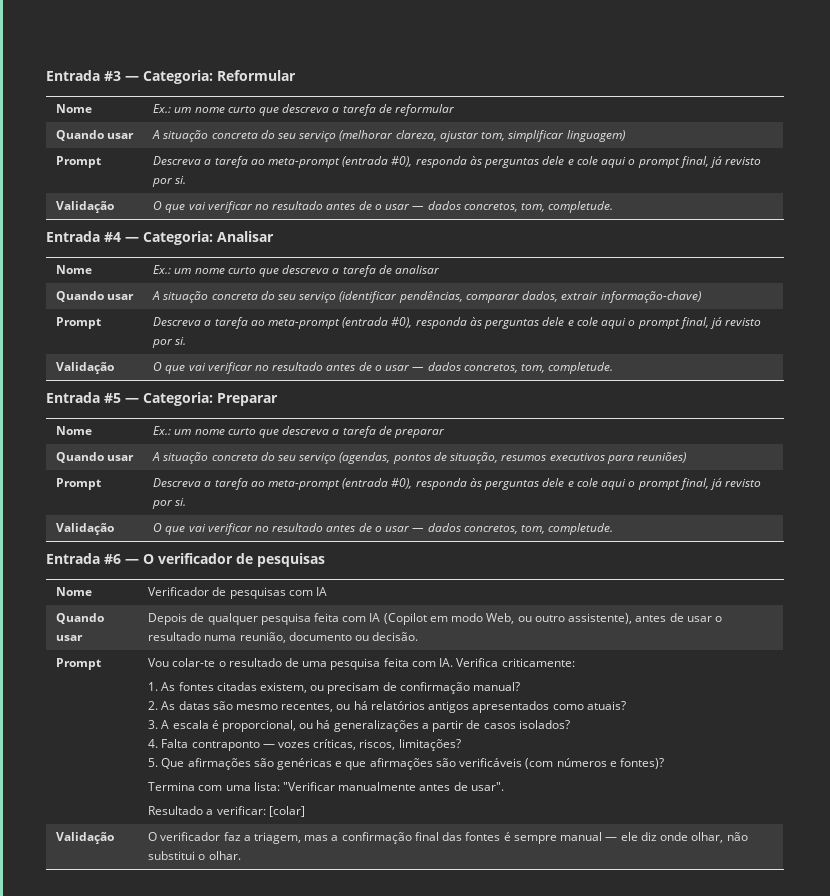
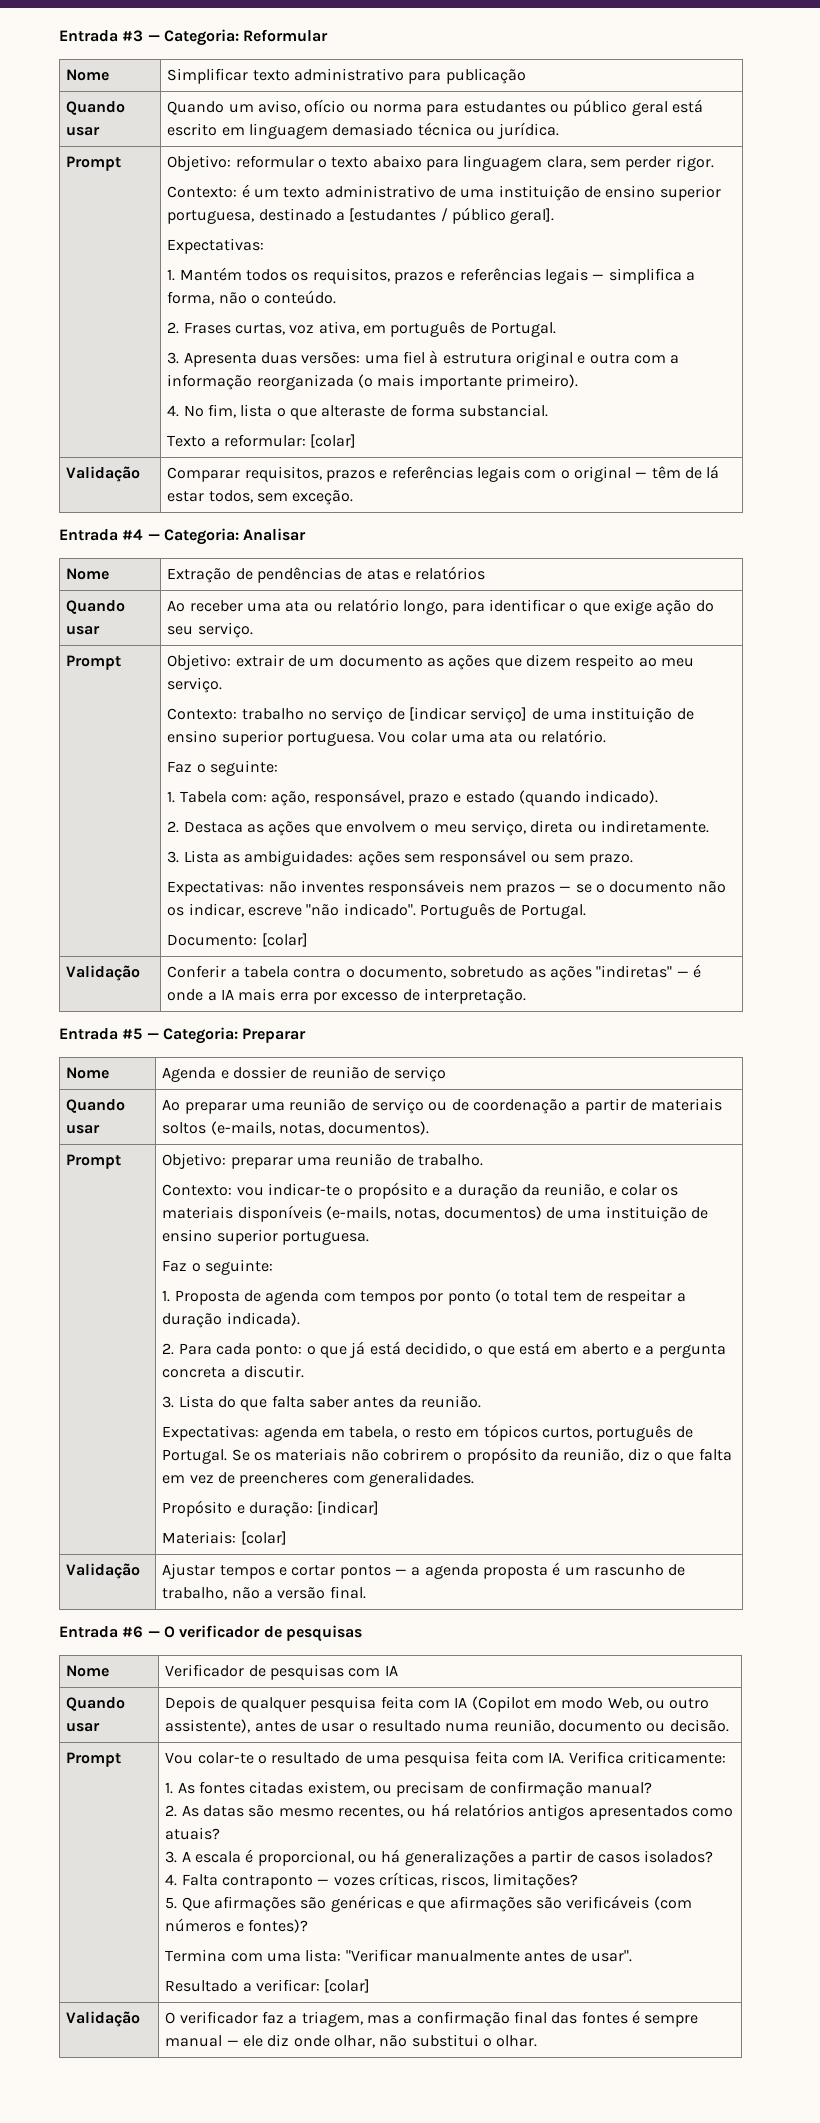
[153,104,456,116] [56,130,135,141] [152,130,625,142] [56,156,102,168] [153,156,762,168] [152,176,187,187] [56,201,115,213] [153,201,614,213] Ex.: um nome curto que descreva a tarefa de reformular // Quando usar | A situação concreta do seu serviço (melhorar clareza, ajustar tom, simplificar linguagem) // Prompt | Descreva a tarefa ao meta-prompt (entrada #0), responda às perguntas dele e cole aqui o prompt final, já revisto por si. // Validação | O que vai verificar no resultado antes de o usar — dados concretos, tom, completude. -> [167,68,526,84] [66,101,126,115] [66,127,101,136] [167,99,703,116] [167,122,560,139] [66,156,122,171] [167,155,714,171] [167,184,721,201] [167,207,555,224] [167,238,265,254] [167,267,695,284] [167,290,337,305] [167,321,557,337] [167,350,680,367] [167,374,579,390] [167,404,549,420] [167,434,357,448] [66,466,141,482] [167,465,720,482] [167,490,354,505] Simplificar texto administrativo para publicação // Quando usar | Quando um aviso, ofício ou norma para estudantes ou público geral está escrito em linguagem demasiado técnica ou jurídica. // Prompt | Objetivo: reformular o texto abaixo para linguagem clara, sem perder rigor. // Contexto: é um texto administrativo de uma instituição de ensino superior portuguesa, destinado a [estudantes / público geral]. // Expectativas: // 1. Mantém todos os requisitos, prazos e referências legais — simplifica a forma, não o conteúdo. // 2. Frases curtas, voz ativa, em português de Portugal. // 3. Apresenta duas versões: uma fiel à estrutura original e outra com a informação reorganizada (o mais importante primeiro). // 4. No fim, lista o que alteraste de forma substancial. // Texto a reformular: [colar] // Validação | Comparar requisitos, prazos e referências legais com o original — têm de lá estar todos, sem exceção.
[153,265,441,277] [56,291,135,302] [152,291,701,303] [56,317,102,329] [153,317,762,329] [152,337,187,348] [56,362,115,374] [153,362,614,374] Ex.: um nome curto que descreva a tarefa de analisar // Quando usar | A situação concreta do seu serviço (identificar pendências, comparar dados, extrair informação-chave) // Prompt | Descreva a tarefa ao meta-prompt (entrada #0), responda às perguntas dele e cole aqui o prompt final, já revisto por si. // Validação | O que vai verificar no resultado antes de o usar — dados concretos, tom, completude. -> [167,566,486,583] [66,600,126,614] [66,626,101,635] [167,598,714,615] [167,622,253,638] [66,655,122,670] [167,654,694,670] [167,677,223,693] [167,707,694,723] [167,729,607,746] [167,760,279,776] [167,789,659,806] [167,820,709,836] [167,849,634,866] [167,879,726,896] [167,903,586,919] [167,933,308,947] [66,965,141,981] [167,964,701,981] [167,988,527,1004] Extração de pendências de atas e relatórios // Quando usar | Ao receber uma ata ou relatório longo, para identificar o que exige ação do seu serviço. // Prompt | Objetivo: extrair de um documento as ações que dizem respeito ao meu serviço. // Contexto: trabalho no serviço de [indicar serviço] de uma instituição de ensino superior portuguesa. Vou colar uma ata ou relatório. // Faz o seguinte: // 1. Tabela com: ação, responsável, prazo e estado (quando indicado). // 2. Destaca as ações que envolvem o meu serviço, direta ou indiretamente. // 3. Lista as ambiguidades: ações sem responsável ou sem prazo. // Expectativas: não inventes responsáveis nem prazos — se o documento não os indicar, escreve "não indicado". Português de Portugal. // Documento: [colar] // Validação | Conferir a tabela contra o documento, sobretudo as ações "indiretas" — é onde a IA mais erra por excesso de interpretação.
[153,426,446,438] [56,452,135,463] [152,452,687,464] [56,478,102,490] [153,478,762,490] [152,498,187,509] [56,523,115,535] [153,523,614,535] Ex.: um nome curto que descreva a tarefa de preparar // Quando usar | A situação concreta do seu serviço (agendas, pontos de situação, resumos executivos para reuniões) // Prompt | Descreva a tarefa ao meta-prompt (entrada #0), responda às perguntas dele e cole aqui o prompt final, já revisto por si. // Validação | O que vai verificar no resultado antes de o usar — dados concretos, tom, completude. -> [162,1066,447,1082] [66,1099,126,1113] [66,1125,101,1134] [162,1098,723,1114] [162,1121,430,1135] [66,1154,122,1169] [162,1153,484,1169] [162,1182,679,1199] [162,1205,709,1222] [162,1229,370,1245] [162,1259,274,1275] [162,1289,686,1305] [162,1312,300,1328] [162,1341,726,1358] [162,1365,305,1378] [162,1395,482,1411] [162,1424,693,1441] [162,1447,732,1464] [162,1471,475,1487] [162,1500,380,1517] [162,1531,287,1545] [66,1563,141,1579] [162,1562,686,1579] [162,1586,366,1600] Agenda e dossier de reunião de serviço // Quando usar | Ao preparar uma reunião de serviço ou de coordenação a partir de materiais soltos (e-mails, notas, documentos). // Prompt | Objetivo: preparar uma reunião de trabalho. // Contexto: vou indicar-te o propósito e a duração da reunião, e colar os materiais disponíveis (e-mails, notas, documentos) de uma instituição de ensino superior portuguesa. // Faz o seguinte: // 1. Proposta de agenda com tempos por ponto (o total tem de respeitar a duração indicada). // 2. Para cada ponto: o que já está decidido, o que está em aberto e a pergunta concreta a discutir. // 3. Lista do que falta saber antes da reunião. // Expectativas: agenda em tabela, o resto em tópicos curtos, português de Portugal. Se os materiais não cobrirem o propósito da reunião, diz o que falta em vez de preencheres com generalidades. // Propósito e duração: [indicar] // Materiais: [colar] // Validação | Ajustar tempos e cortar pontos — a agenda proposta é um rascunho de trabalho, não a versão final.

